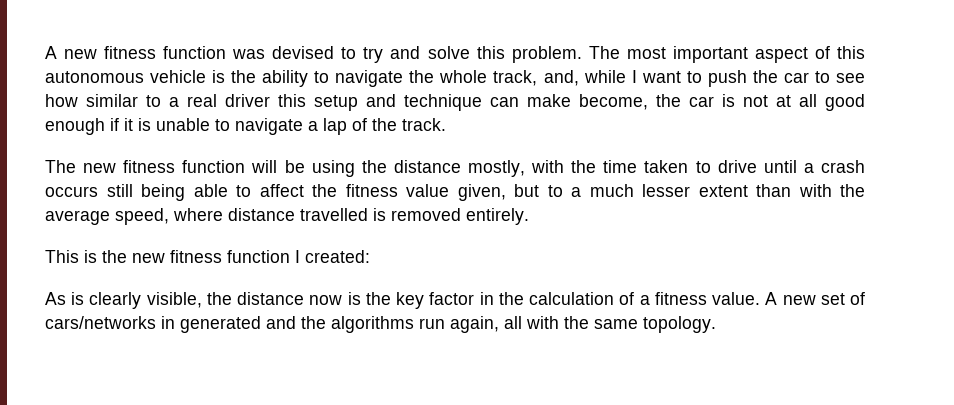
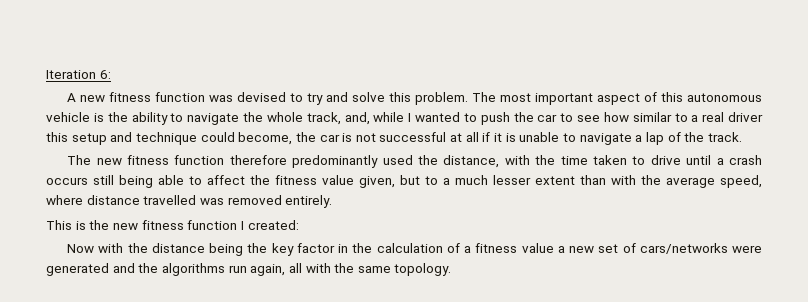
(45, 52) none -> [46,70,111,79] Iteration 6: //
[641,71,681,83] want -> [414,112,460,122] wanted
[490,94,571,107] can make -> [200,132,235,142] could
(768, 101) none -> [379,132,447,142] successful
[825,94,865,111] [45,118,105,135] good enough -> (479, 137) none
[251,160,525,177] will be using the distance mostly, -> [229,155,500,168] therefore predominantly used the distance,
[373,208,386,221] is -> [199,198,224,205] was
[45,292,361,309] As is clearly visible, the distance now is -> [67,243,244,256] Now with the distance being
[712,292,778,305] value. A -> [521,243,565,253] value a
[161,316,175,329] in -> [731,245,762,253] were

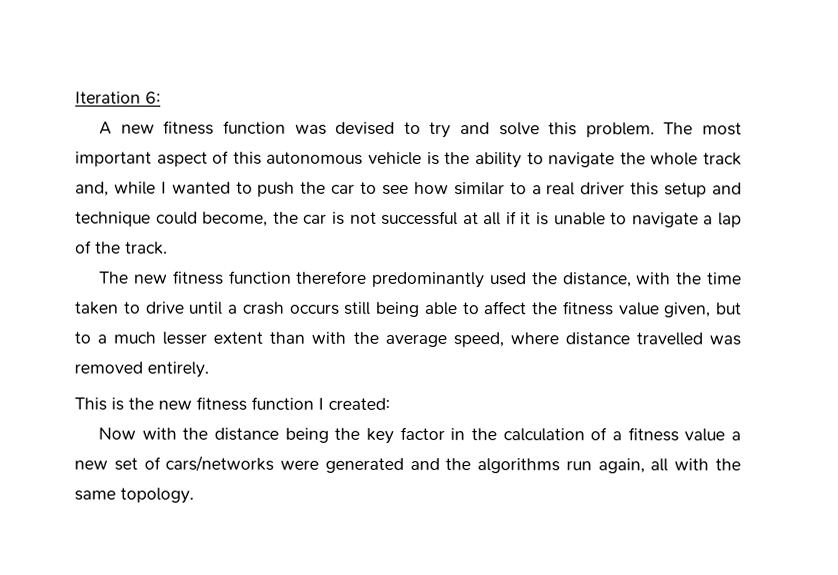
[306,112,341,125] track, -> [703,152,743,166] track

